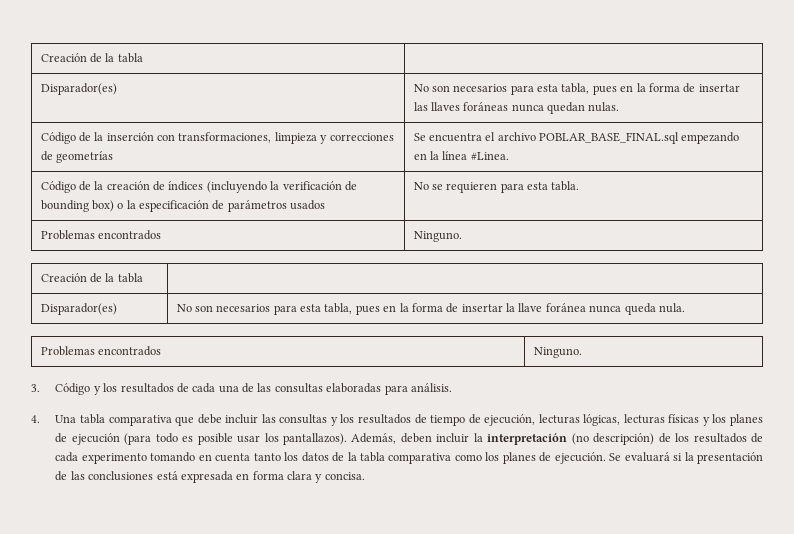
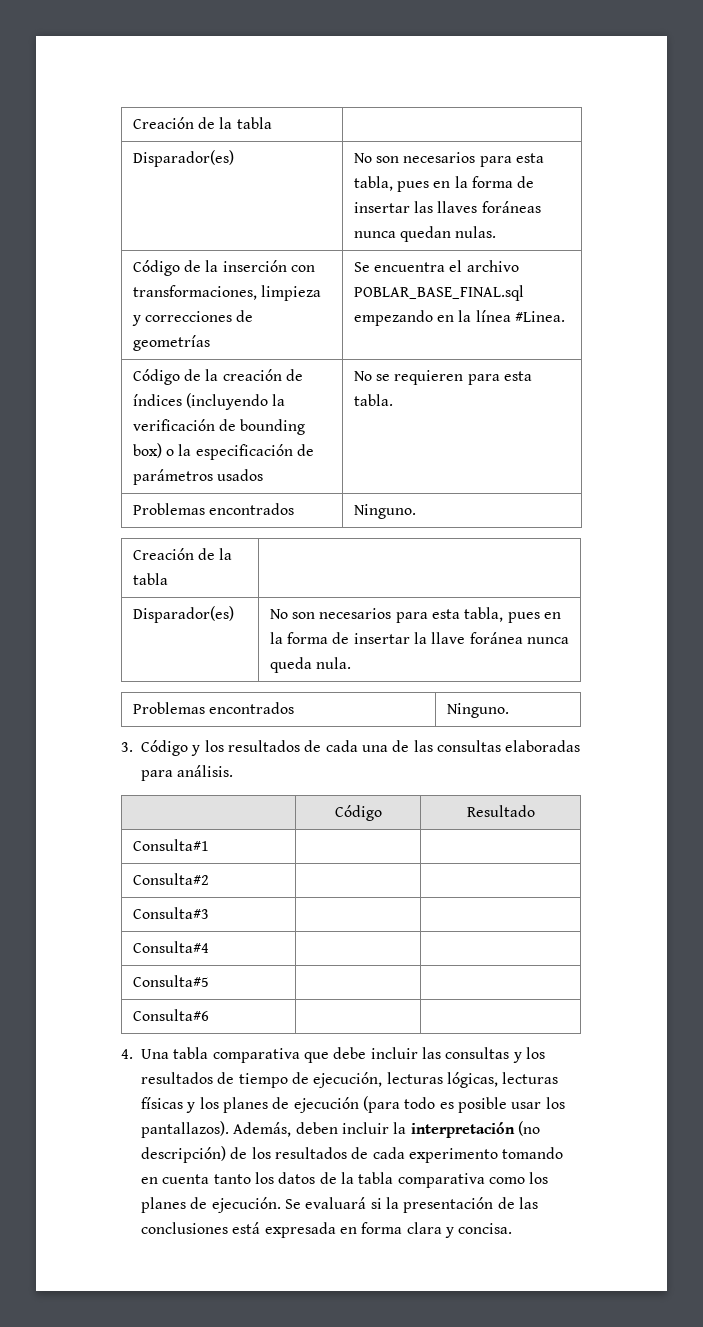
(452, 387) none -> [334,805,382,821] [466,805,535,817] [132,839,209,851] [132,873,209,885] [132,907,209,919] [132,941,209,953] [132,975,209,987] [132,1009,209,1021] // | Código | Resultado // Consulta#1 | | // Consulta#2 | | // Consulta#3 | | // Consulta#4 | | // Consulta#5 | | // Consulta#6 | |

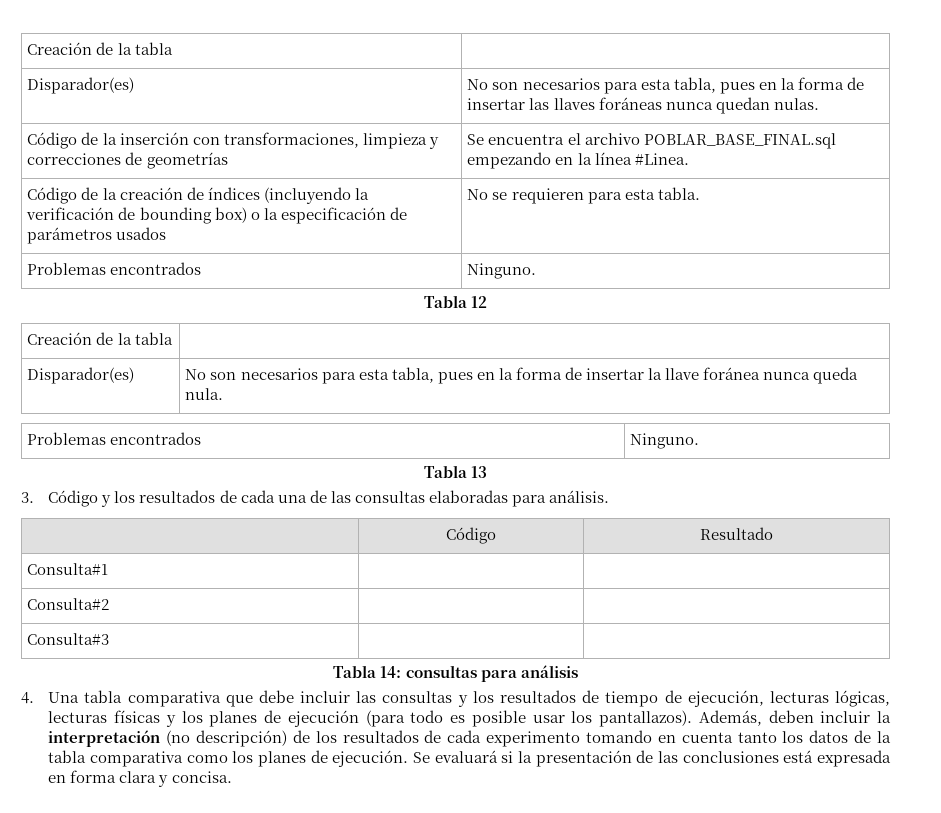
(416, 511) none -> [423,295,488,308] // Tabla 12
(509, 710) none -> [423,465,488,478] // Tabla 13
[132,941,209,953] [132,975,209,987] [132,1009,209,1021] // Consulta#4 | | // Consulta#5 | | // Consulta#6 | | -> [333,665,578,682] // Tabla 14: consultas para análisis

